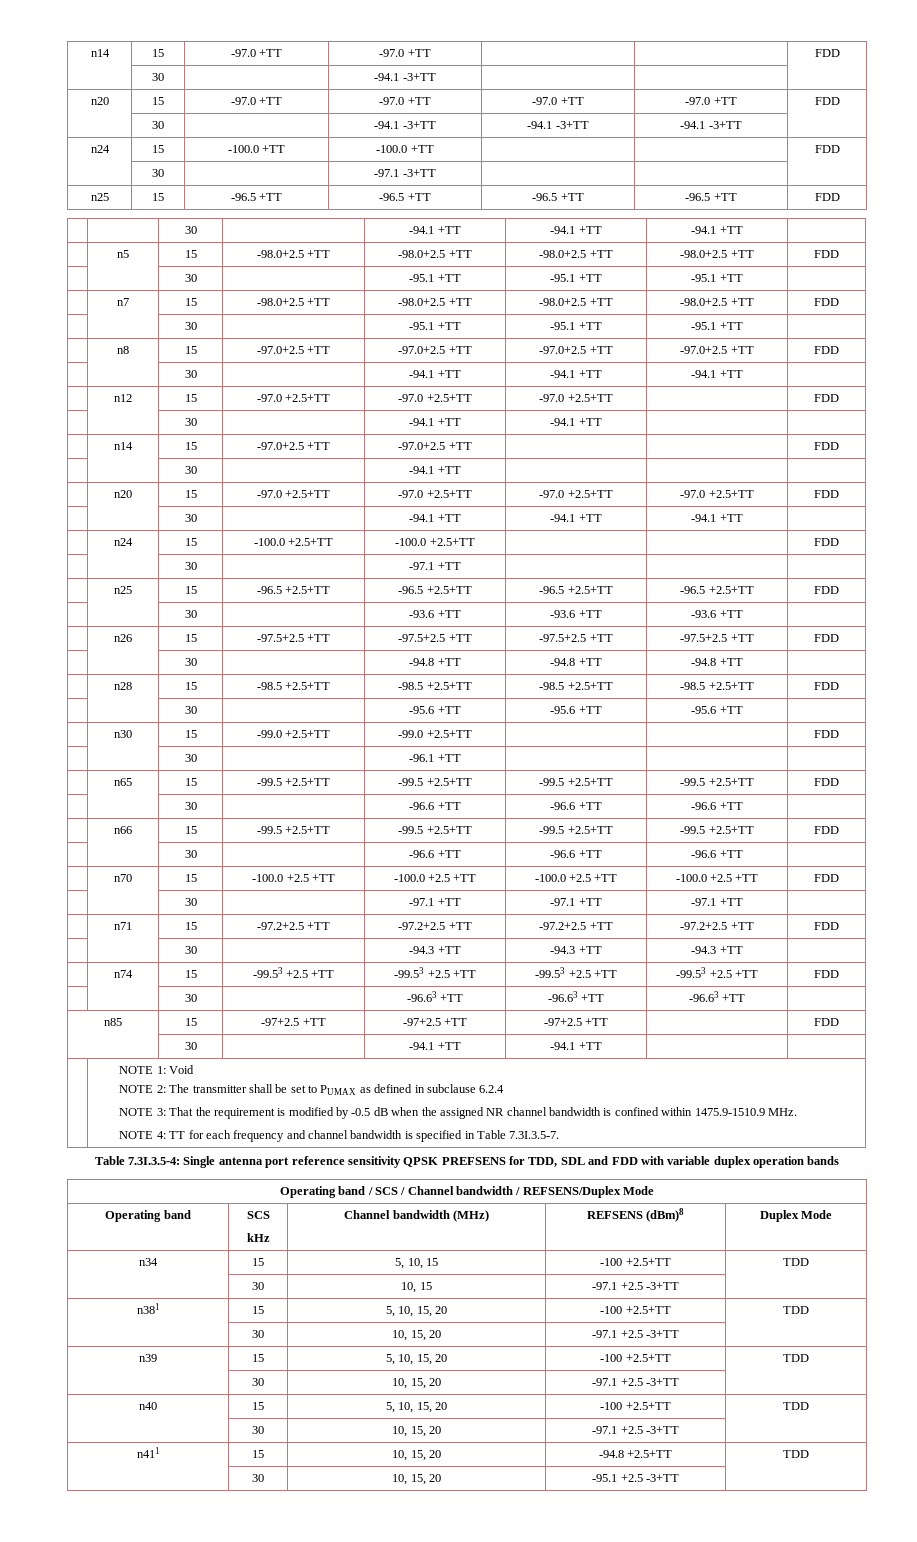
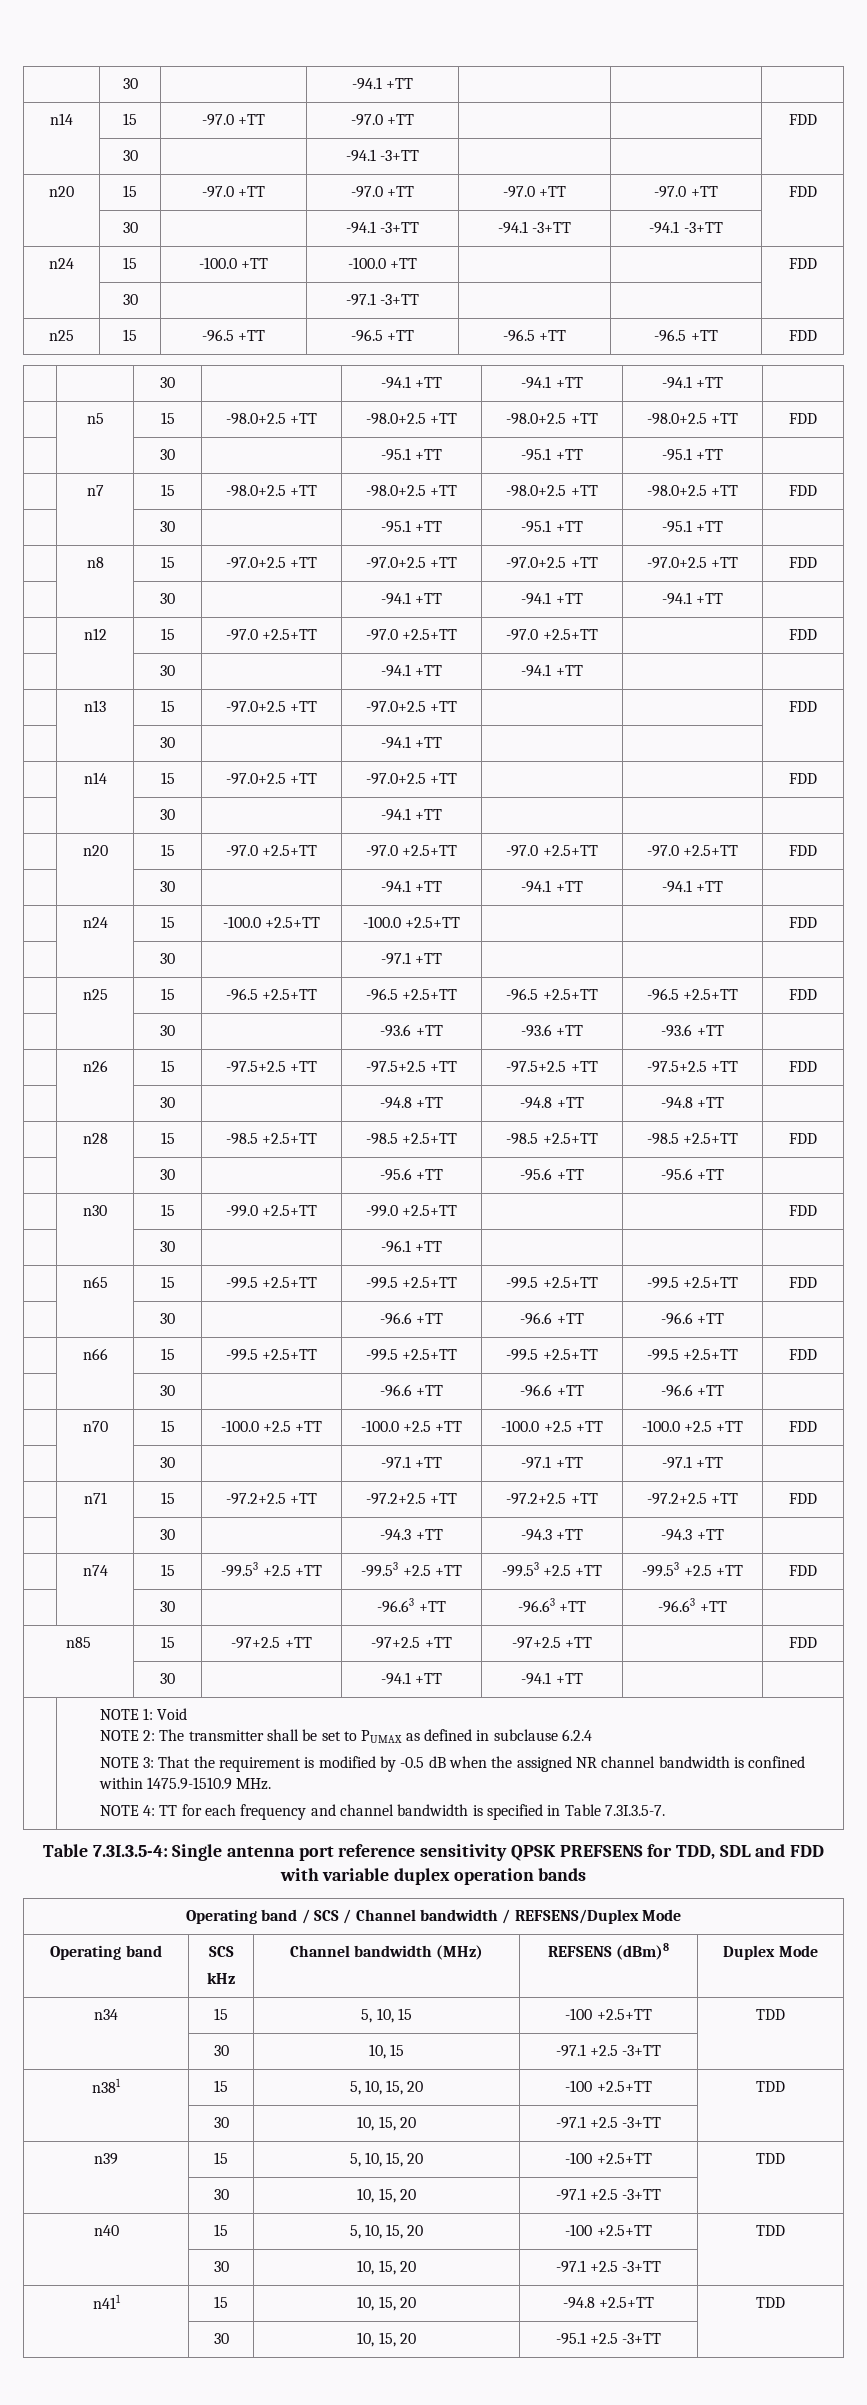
(90, 53) none -> [122,78,138,89] [351,77,414,90] | 30 | | -94.1 +TT | | | //
(602, 422) none -> [84,700,106,712] [160,700,175,712] [225,701,318,713] [365,701,458,713] [789,701,817,712] [160,737,175,748] [380,736,443,749] // | n13 | 15 | -97.0+2.5 +TT | -97.0+2.5 +TT | | | FDD // | | 30 | | -94.1 +TT | | |

